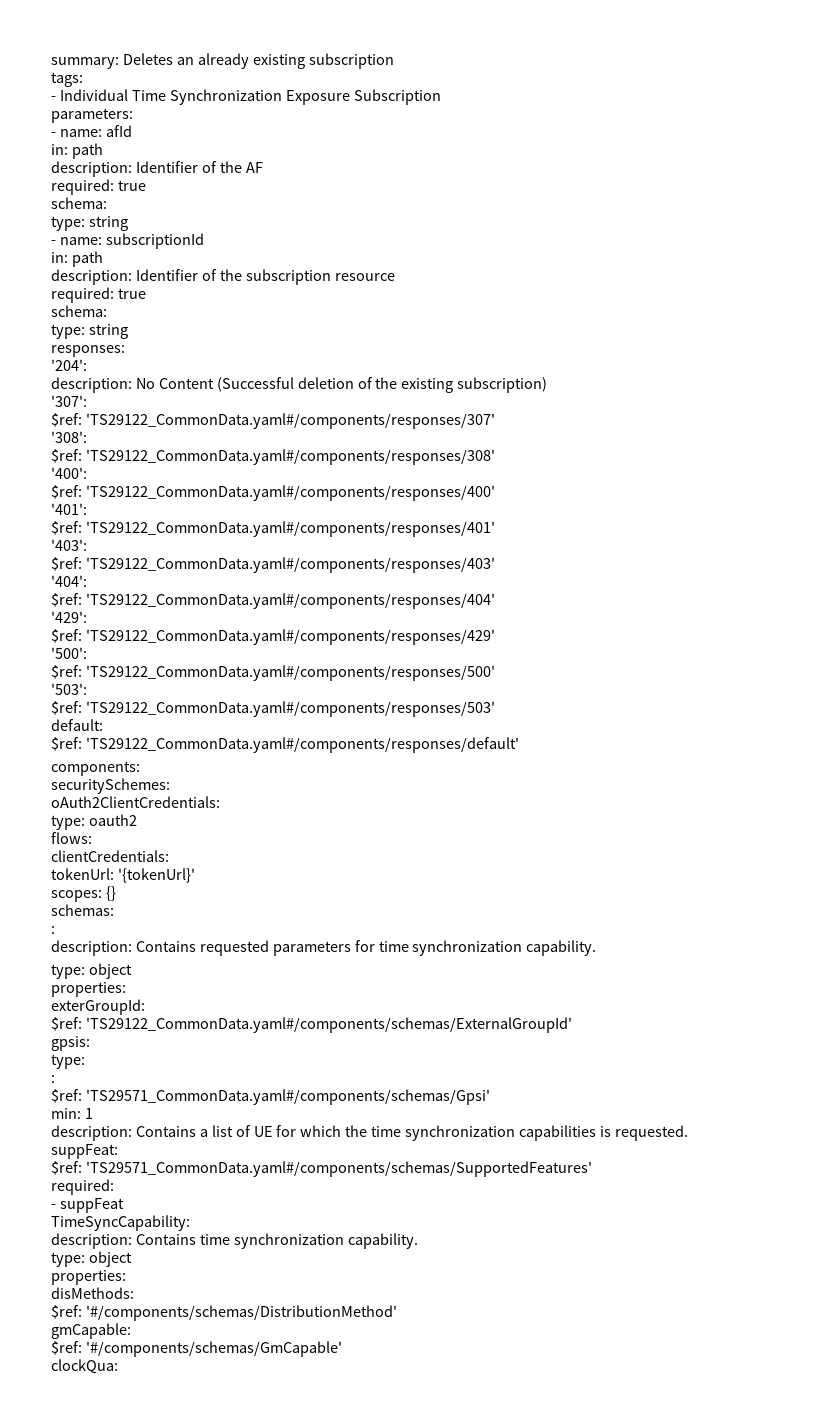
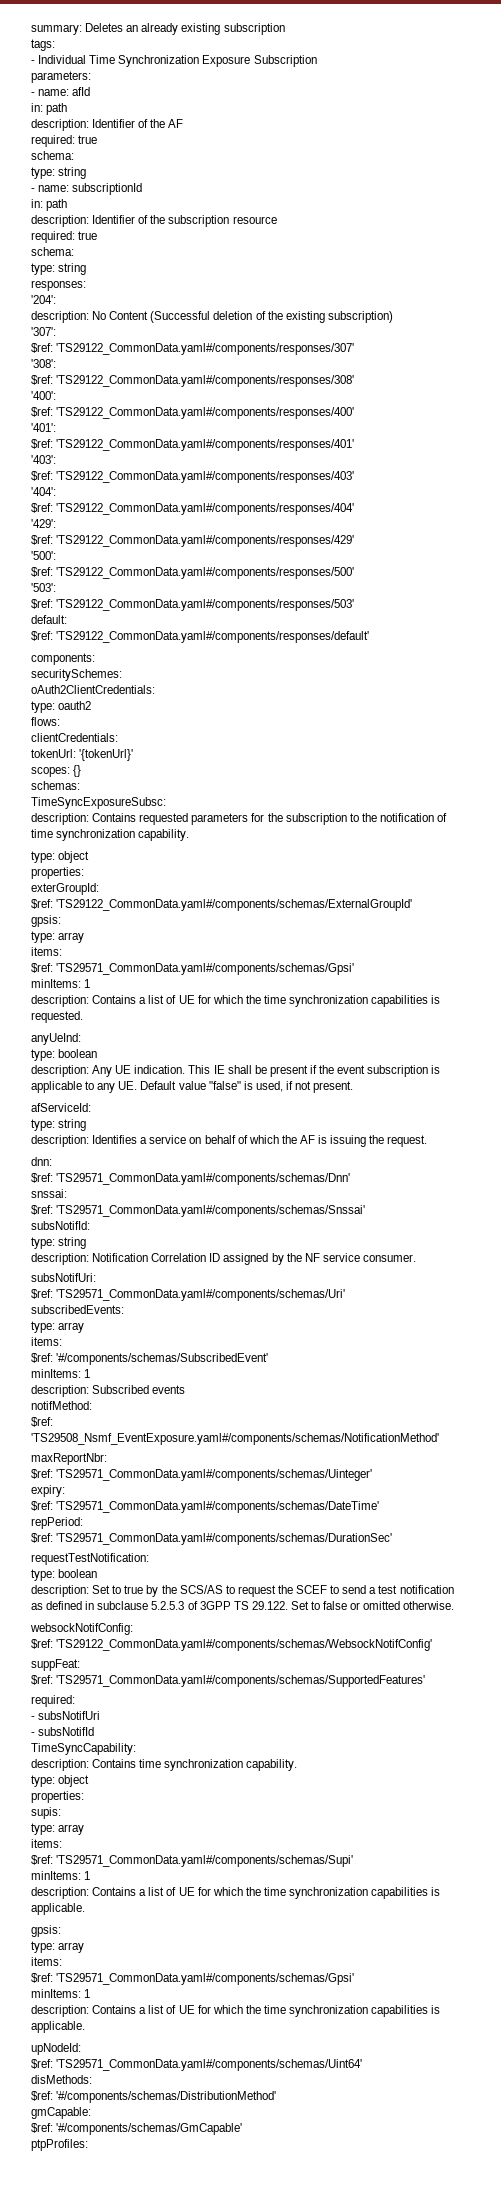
[51,926,55,934] : -> [31,797,166,809] TimeSyncExposureSubsc:
(375, 946) none -> [267,813,448,825] the subscription to the notification of
[51,1075,55,1083] [51,1089,490,1105] [51,1108,81,1119] // : // $ref: 'TS29571_CommonData.yaml#/components/schemas/Gpsi' // min: -> [58,932,85,943] [31,947,62,956] [31,963,355,975] [31,979,81,988] array // items: // $ref: 'TS29571_CommonData.yaml#/components/schemas/Gpsi' // minItems:
(688, 1133) none -> [31,1033,81,1045] [31,1049,98,1061] [31,1065,441,1077] [31,1081,354,1093] [31,1103,91,1112] [31,1119,87,1131] [31,1135,428,1147] [31,1157,52,1166] [31,1173,351,1185] [31,1189,67,1198] [31,1205,366,1217] [31,1221,90,1230] [31,1237,87,1249] [31,1253,416,1265] [31,1273,96,1282] [31,1289,346,1301] [31,1305,124,1314] [31,1321,85,1333] [31,1337,62,1346] [31,1353,269,1365] [31,1369,91,1378] [31,1385,186,1397] [31,1401,92,1410] [31,1417,53,1427] [31,1433,439,1445] [31,1453,107,1465] [31,1469,373,1481] [31,1485,65,1497] [31,1501,380,1513] [31,1517,83,1529] [31,1533,393,1545] [31,1553,149,1565] [31,1569,98,1581] [31,1585,454,1597] [31,1601,455,1610] [30,1623,133,1635] [31,1639,433,1651] // anyUeInd: // type: boolean // description: Any UE indication. This IE shall be present if the event subscription is applicable to any UE. Default value "false" is used, if not present. // afServiceId: // type: string // description: Identifies a service on behalf of which the AF is issuing the request. // dnn: // $ref: 'TS29571_CommonData.yaml#/components/schemas/Dnn' // snssai: // $ref: 'TS29571_CommonData.yaml#/components/schemas/Snssai' // subsNotifId: // type: string // description: Notification Correlation ID assigned by the NF service consumer. // subsNotifUri: // $ref: 'TS29571_CommonData.yaml#/components/schemas/Uri' // subscribedEvents: // type: array // items: // $ref: '#/components/schemas/SubscribedEvent' // minItems: 1 // description: Subscribed events // notifMethod: // $ref: 'TS29508_Nsmf_EventExposure.yaml#/components/schemas/NotificationMethod' // maxReportNbr: // $ref: 'TS29571_CommonData.yaml#/components/schemas/Uinteger' // expiry: // $ref: 'TS29571_CommonData.yaml#/components/schemas/DateTime' // repPeriod: // $ref: 'TS29571_CommonData.yaml#/components/schemas/DurationSec' // requestTestNotification: // type: boolean // description: Set to true by the SCS/AS to request the SCEF to send a test notification as defined in subclause 5.2.5.3 of 3GPP TS 29.122. Set to false or omitted otherwise. // websockNotifConfig: // $ref: 'TS29122_CommonData.yaml#/components/schemas/WebsockNotifConfig'
[59,1198,124,1213] suppFeat -> [38,1711,101,1720] [31,1727,95,1736] subsNotifUri // - subsNotifId
(126, 1277) none -> [31,1807,61,1819] [31,1823,85,1835] [31,1839,62,1848] [31,1855,354,1867] [31,1871,91,1880] [31,1887,441,1899] [31,1903,85,1915] [31,1925,61,1937] [31,1941,85,1953] [31,1957,62,1966] [31,1973,355,1985] [31,1989,91,1998] [31,2005,441,2017] [31,2021,85,2033] [31,2043,81,2055] [31,2059,363,2071] // supis: // type: array // items: // $ref: 'TS29571_CommonData.yaml#/components/schemas/Supi' // minItems: 1 // description: Contains a list of UE for which the time synchronization capabilities is applicable. // gpsis: // type: array // items: // $ref: 'TS29571_CommonData.yaml#/components/schemas/Gpsi' // minItems: 1 // description: Contains a list of UE for which the time synchronization capabilities is applicable. // upNodeId: // $ref: 'TS29571_CommonData.yaml#/components/schemas/Uint64'
[51,1359,118,1374] clockQua: -> [31,2139,88,2151] ptpProfiles:

